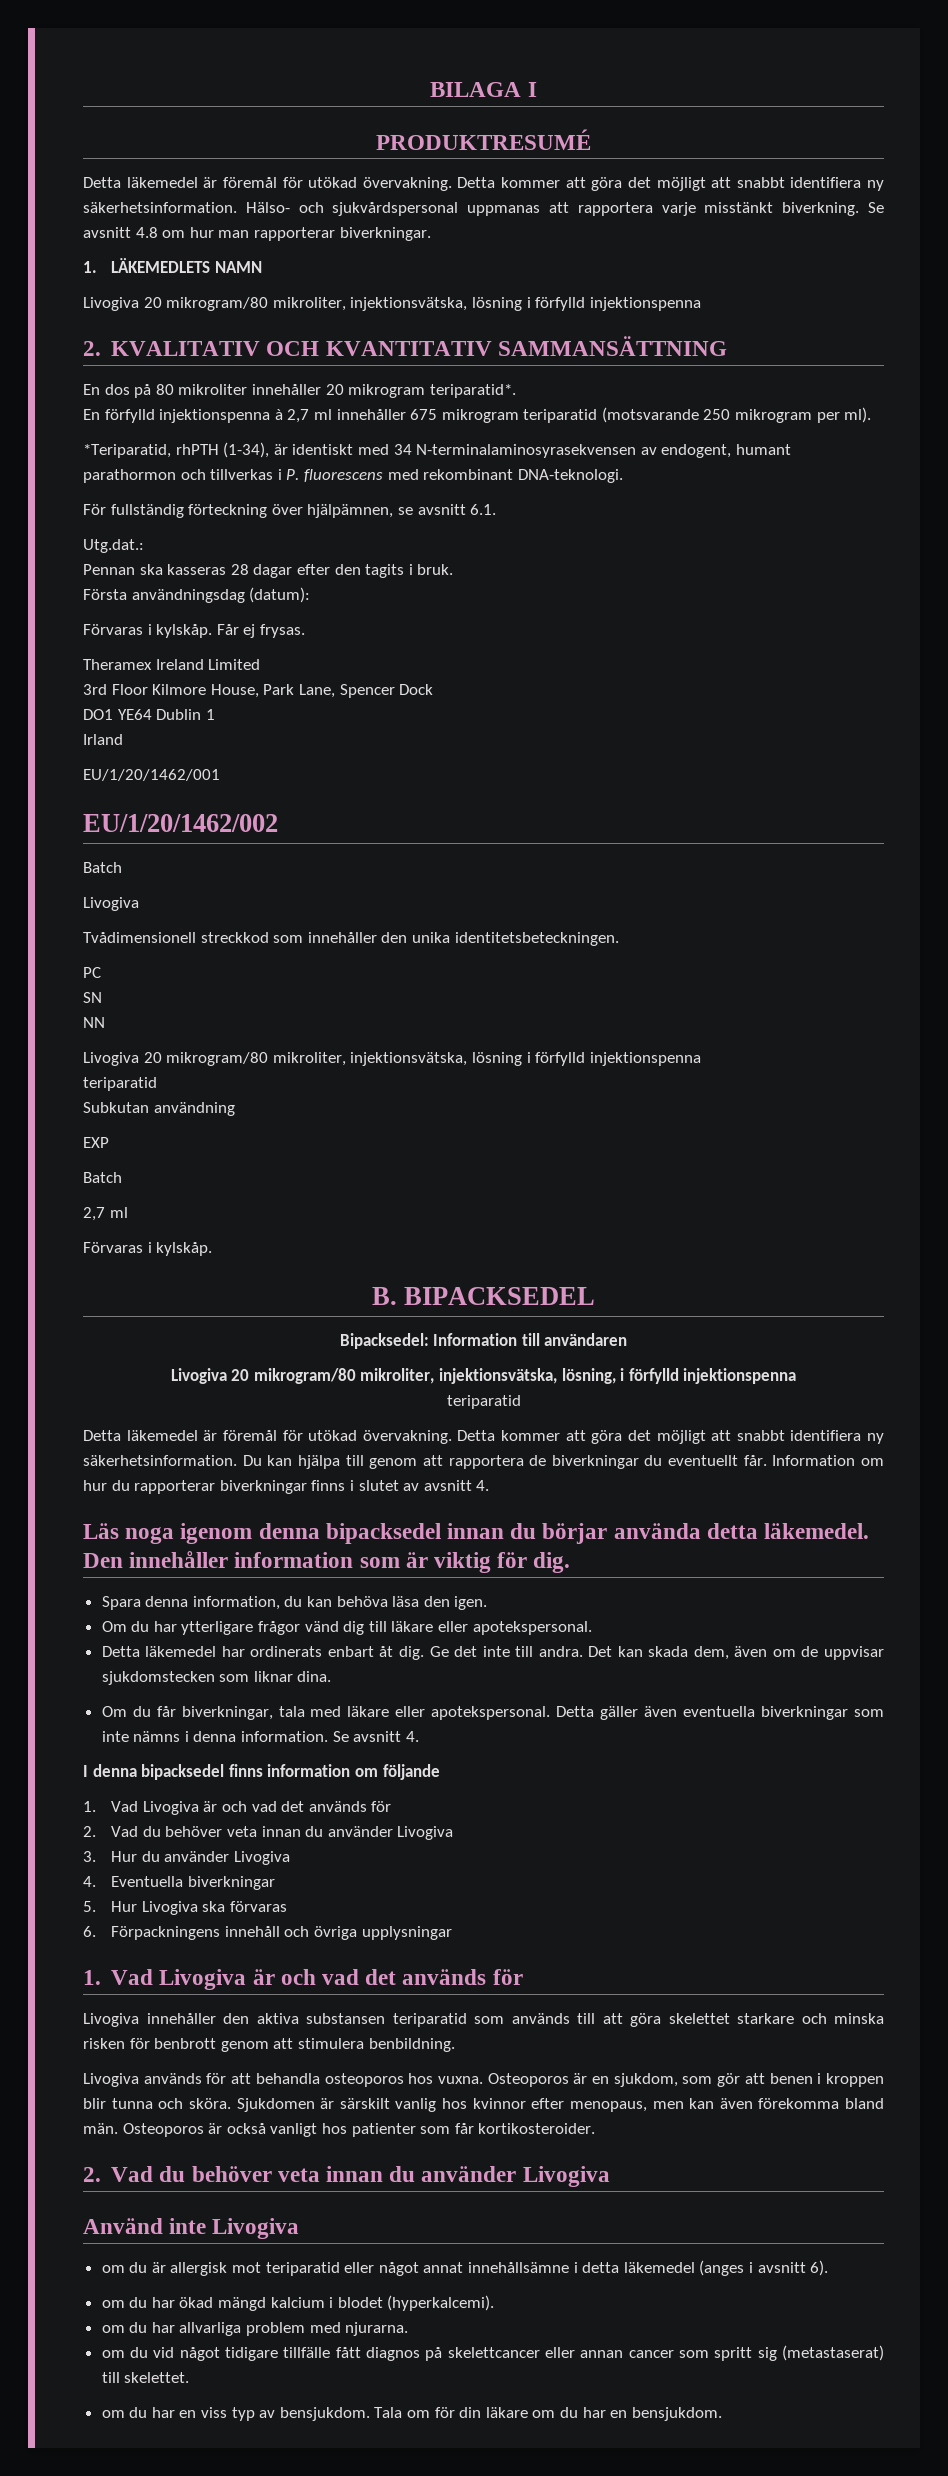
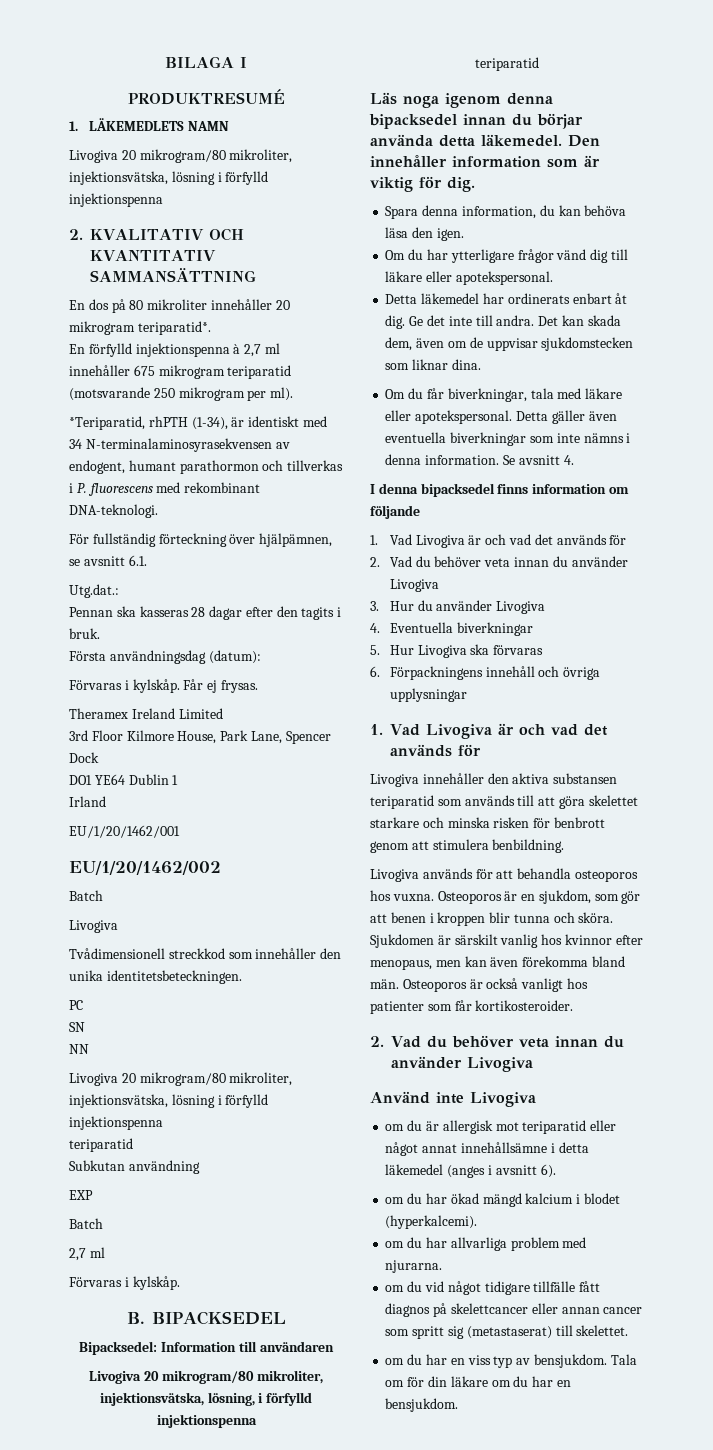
[83,177,884,191] [83,202,884,216] [83,227,431,241] // Detta läkemedel är föremål för utökad övervakning. Detta kommer att göra det möjligt att snabbt identifiera ny säkerhetsinformation. Hälso- och sjukvårdspersonal uppmanas att rapportera varje misstänkt biverkning. Se avsnitt 4.8 om hur man rapporterar biverkningar. -> (285, 97) none
[83,1430,884,1444] [83,1455,884,1469] [83,1480,490,1494] // Detta läkemedel är föremål för utökad övervakning. Detta kommer att göra det möjligt att snabbt identifiera ny säkerhetsinformation. Du kan hjälpa till genom att rapportera de biverkningar du eventuellt får. Information om hur du rapporterar biverkningar finns i slutet av avsnitt 4. -> (539, 64) none

